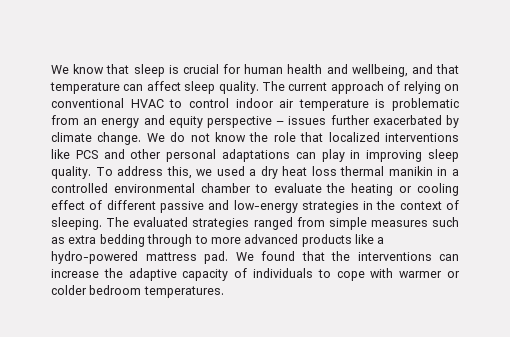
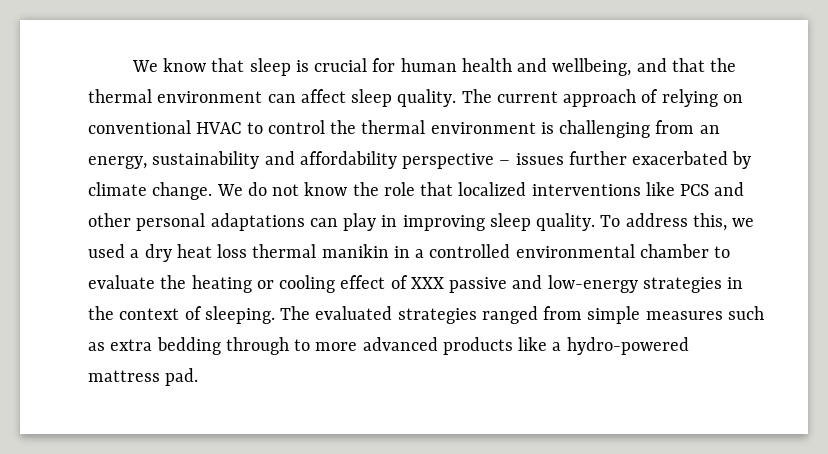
[50,82,120,94] temperature -> [710,58,737,72] [88,89,263,103] the thermal environment
[235,98,459,111] [51,115,203,128] indoor air temperature is problematic from an energy and equity -> [330,120,720,138] [88,151,397,169] the thermal environment is challenging from an energy, sustainability and affordability
[106,200,156,210] different -> [410,277,444,289] XXX
[235,251,459,261] [51,268,461,281] [51,285,224,298] We found that the interventions can increase the adaptive capacity of individuals to cope with warmer or colder bedroom temperatures. -> (199, 377) none

